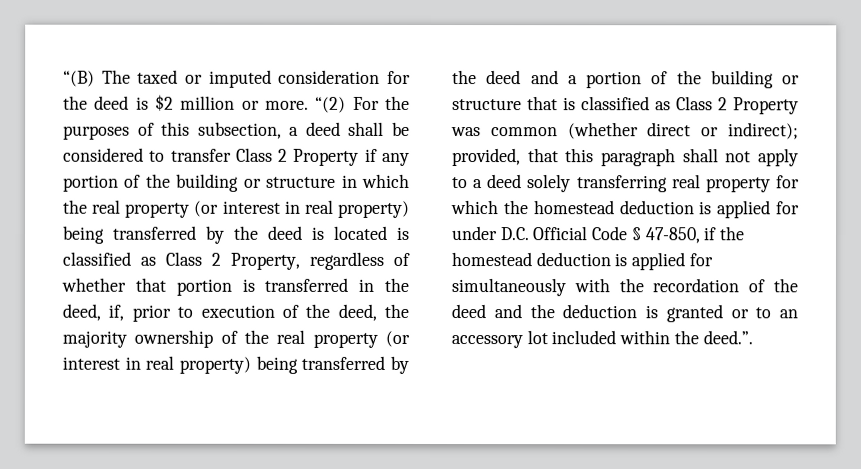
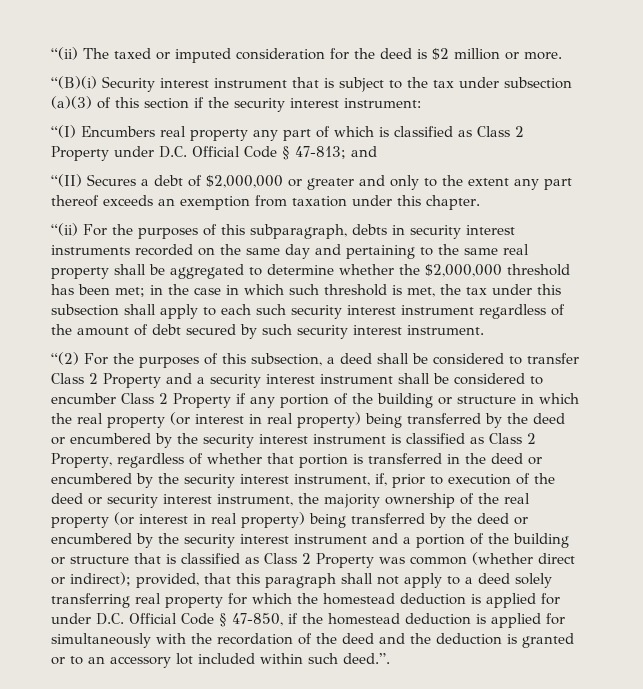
[63,70,95,87] “(B) -> [51,47,78,60] “(ii)
(309, 105) none -> [51,76,572,92] [51,96,421,112] [51,125,524,141] [51,146,377,161] [51,174,572,190] [51,195,480,210] [51,223,515,239] [51,244,529,259] [51,264,570,279] [51,284,561,297] [51,304,565,319] [51,324,484,339] // “(B)(i) Security interest instrument that is subject to the tax under subsection (a)(3) of this section if the security interest instrument: // “(I) Encumbers real property any part of which is classified as Class 2 Property under D.C. Official Code § 47-813; and // “(II) Secures a debt of $2,000,000 or greater and only to the extent any part thereof exceeds an exemption from taxation under this chapter. // “(ii) For the purposes of this subparagraph, debts in security interest instruments recorded on the same day and pertaining to the same real property shall be aggregated to determine whether the $2,000,000 threshold has been met; in the case in which such threshold is met, the tax under this subsection shall apply to each such security interest instrument regardless of the amount of debt secured by such security interest instrument. //
(360, 157) none -> [166,373,543,388] [51,393,231,408] and a security interest instrument shall be considered to encumber Class 2 Property
[311,225,388,240] is located -> [51,433,386,448] or encumbered by the security interest instrument
[62,303,101,321] deed, -> [490,453,542,465] [51,473,370,488] deed or encumbered by the security interest instrument,
[337,303,377,321] deed, -> [51,493,293,508] deed or security interest instrument,
(522, 77) none -> [514,517,528,525] [51,533,367,548] or encumbered by the security interest instrument
[673,330,699,345] the -> [308,653,338,664] such

